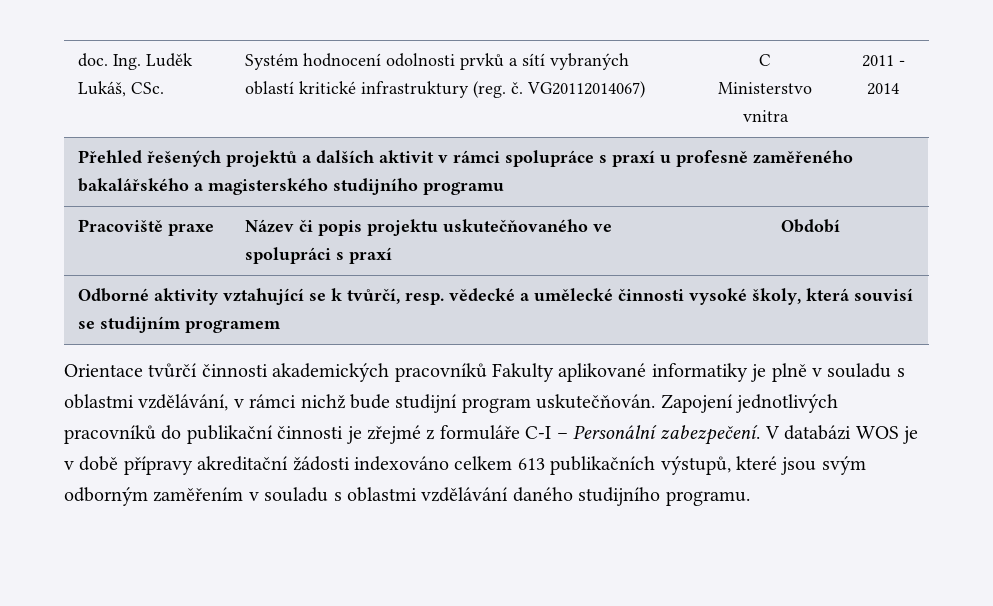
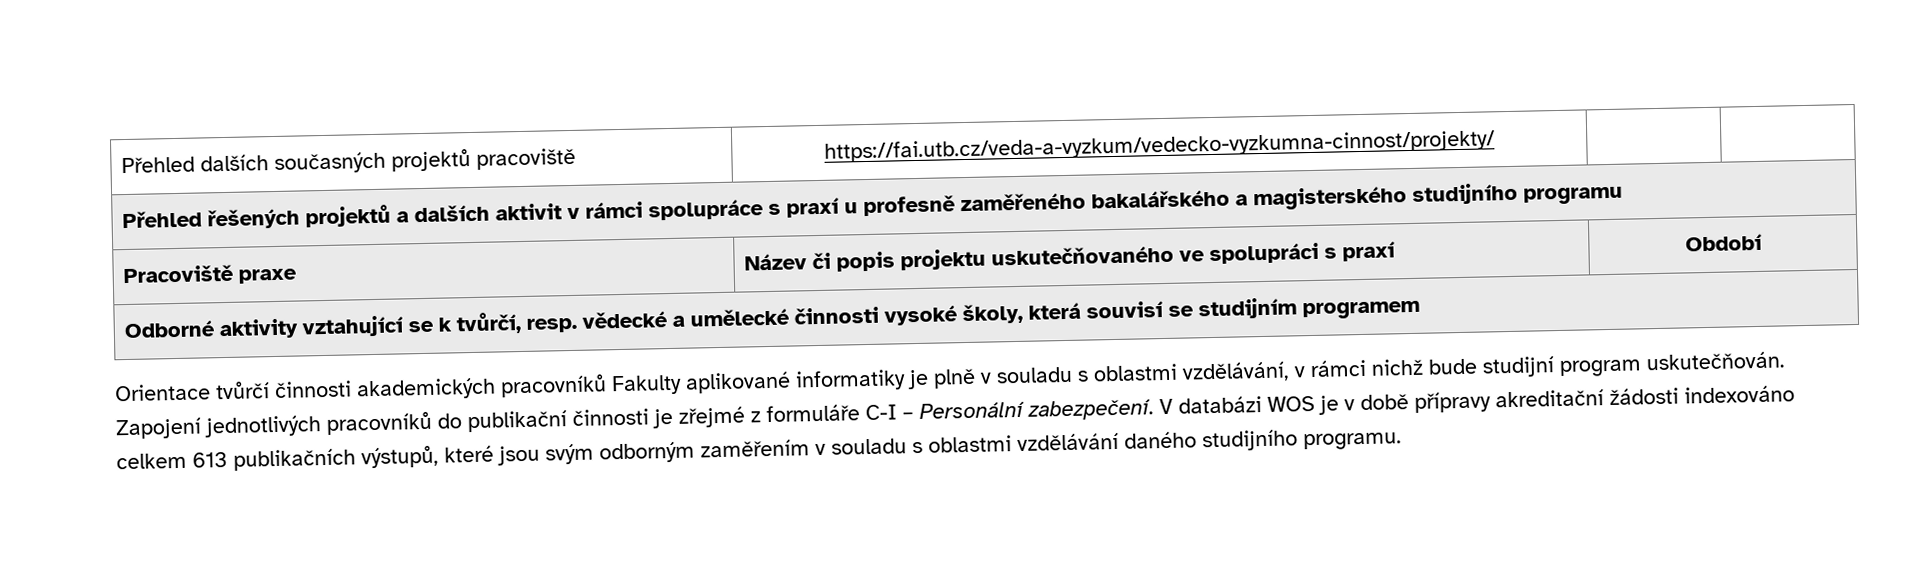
[77,53,193,70] [77,81,164,97] [244,53,629,70] [244,81,645,98] [759,54,771,66] [718,82,812,94] [742,110,789,122] [861,55,905,67] [867,83,899,95] doc. Ing. Luděk Lukáš, CSc. | Systém hodnocení odolnosti prvků a sítí vybraných oblastí kritické infrastruktury (reg. č. VG20112014067) | C // Ministerstvo vnitra | 2011 - 2014 -> [120,147,576,174] [824,129,1495,163] Přehled dalších současných projektů pracoviště | https://fai.utb.cz/veda-a-vyzkum/vedecko-vyzkumna-cinnost/projekty/ | |

